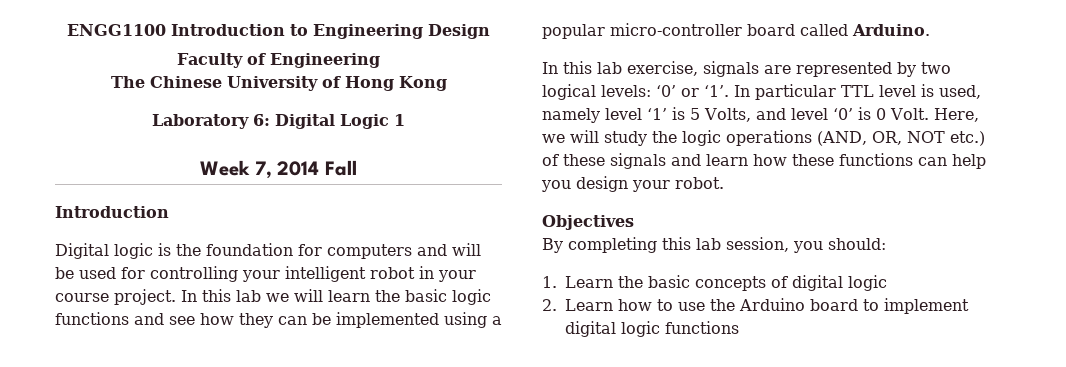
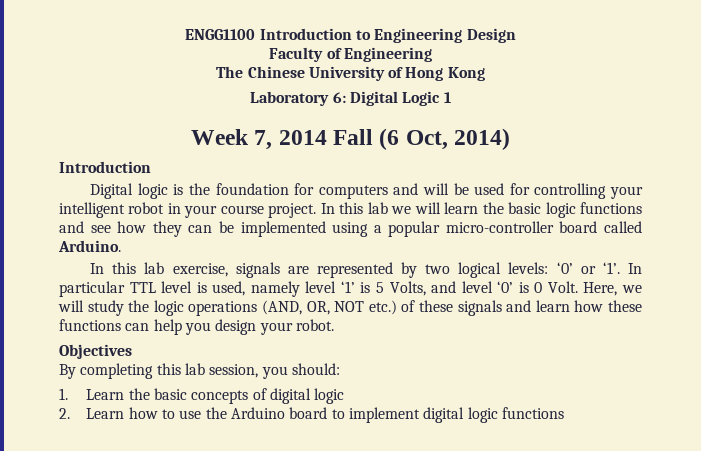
(357, 168) none -> [379,128,511,150] (6 Oct, 2014)

